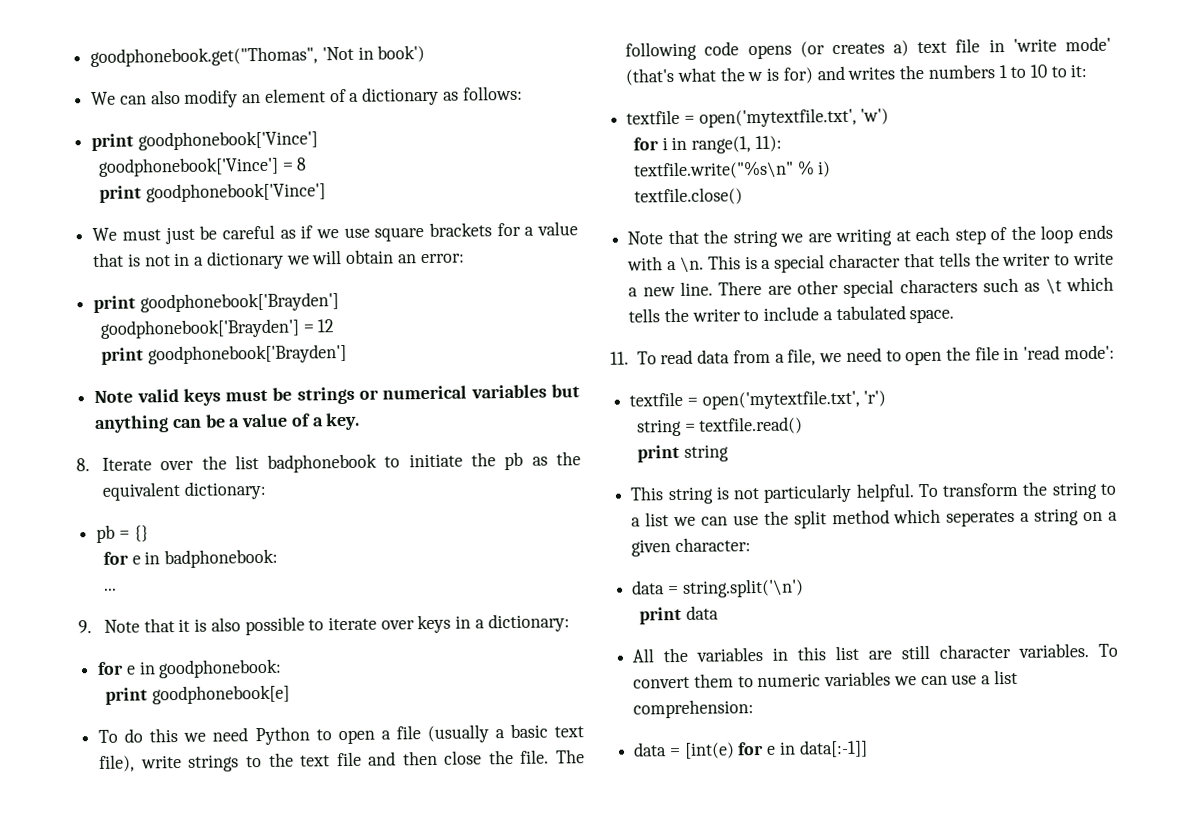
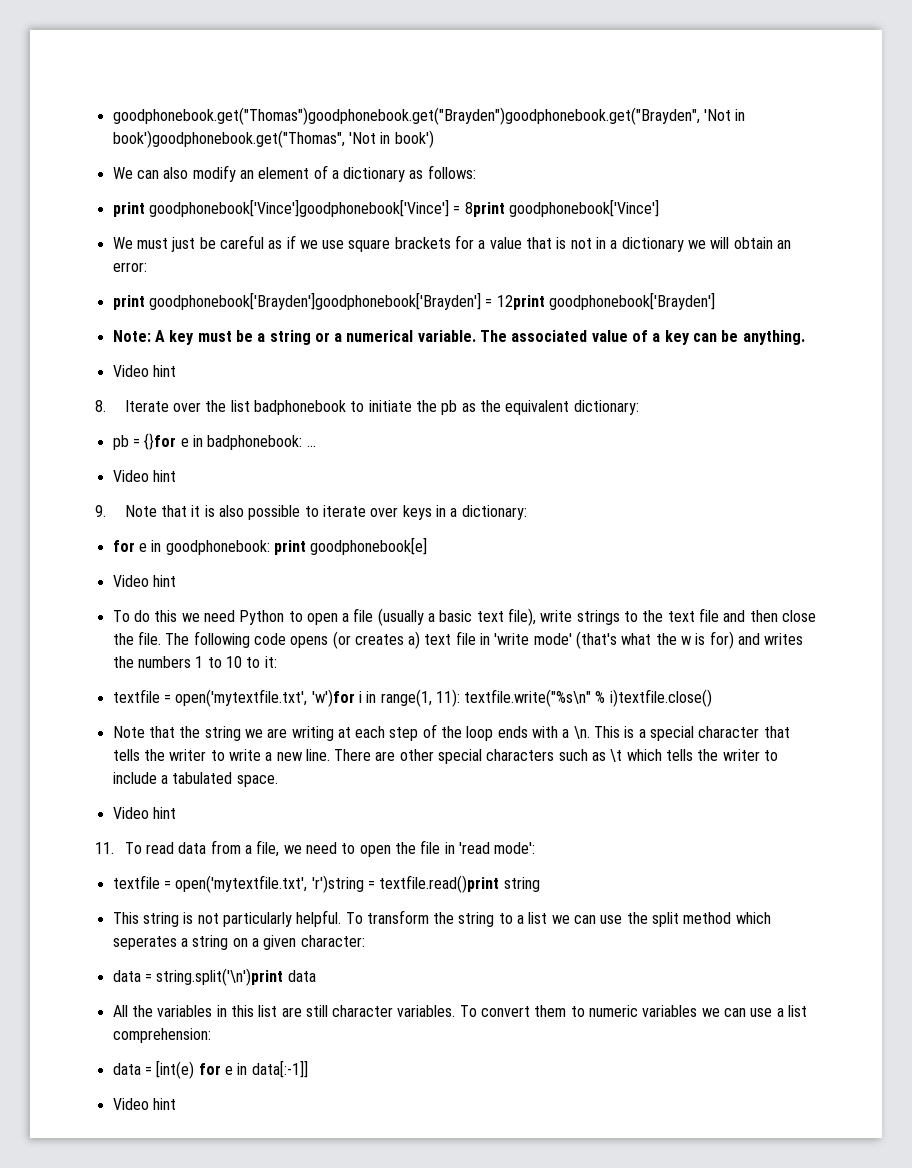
[90,46,319,68] goodphonebook.get("Thomas", -> [112,107,746,125] [112,130,345,148] goodphonebook.get("Thomas")goodphonebook.get("Brayden")goodphonebook.get("Brayden", 'Not in book')goodphonebook.get("Thomas",
[137,130,318,151] [97,156,308,177] [98,185,142,203] goodphonebook['Vince'] // goodphonebook['Vince'] = 8 // print -> [148,199,505,217] goodphonebook['Vince']goodphonebook['Vince'] = 8print
[139,292,339,313] [99,318,335,339] [100,343,347,365] [94,384,580,406] [94,412,361,434] goodphonebook['Brayden'] // goodphonebook['Brayden'] = 12 // print goodphonebook['Brayden'] // Note valid keys must be strings or numerical variables but anything can be a value of a key. -> [148,292,715,310] [112,330,805,345] [112,365,176,377] goodphonebook['Brayden']goodphonebook['Brayden'] = 12print goodphonebook['Brayden'] // Note: A key must be a string or a numerical variable. The associated value of a key can be anything. // Video hint
[133,525,149,542] [102,551,129,565] {} // for -> [144,433,177,450] {}for
[103,587,117,591] // ... -> [306,445,316,447] [112,470,176,482] ... // Video hint
(283, 668) // -> (270, 547) none
(290, 694) none -> [112,575,176,587] // Video hint
[860,108,890,125] [632,137,659,151] 'w') // for -> [311,689,355,707] 'w')for
(782, 144) // -> (460, 698) none
[817,161,832,178] [633,187,743,206] i) // textfile.close() -> [609,689,712,707] i)textfile.close()
(955, 316) none -> [112,807,176,819] // Video hint
[863,390,887,407] [636,416,804,437] [636,444,680,463] 'r') // string = textfile.read() // print -> [311,875,500,893] 'r')string = textfile.read()print
[681,578,804,598] [638,606,682,625] string.split('\n') // print -> [156,968,284,986] string.split('\n')print
(868, 748) none -> [112,1098,176,1110] // Video hint

